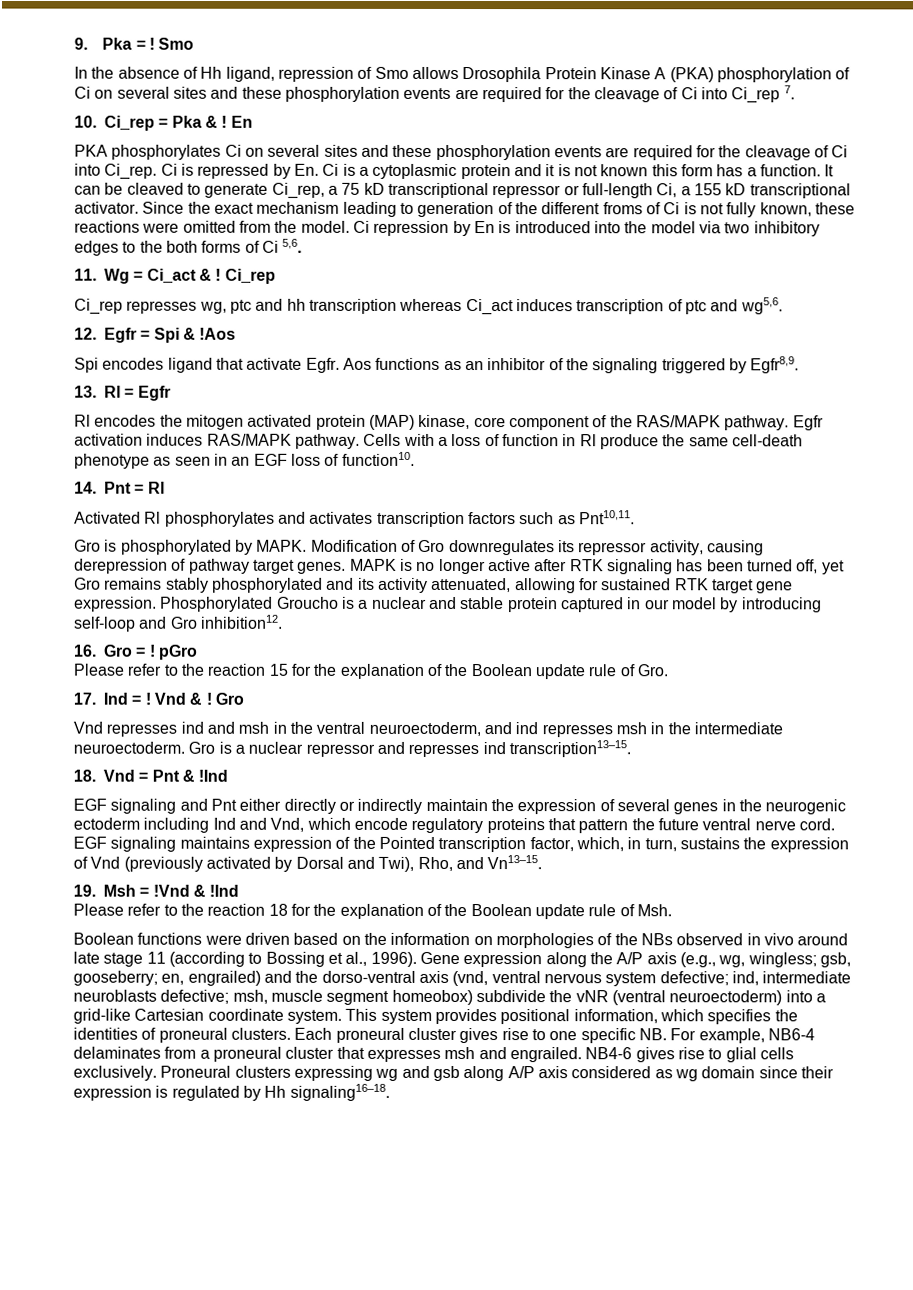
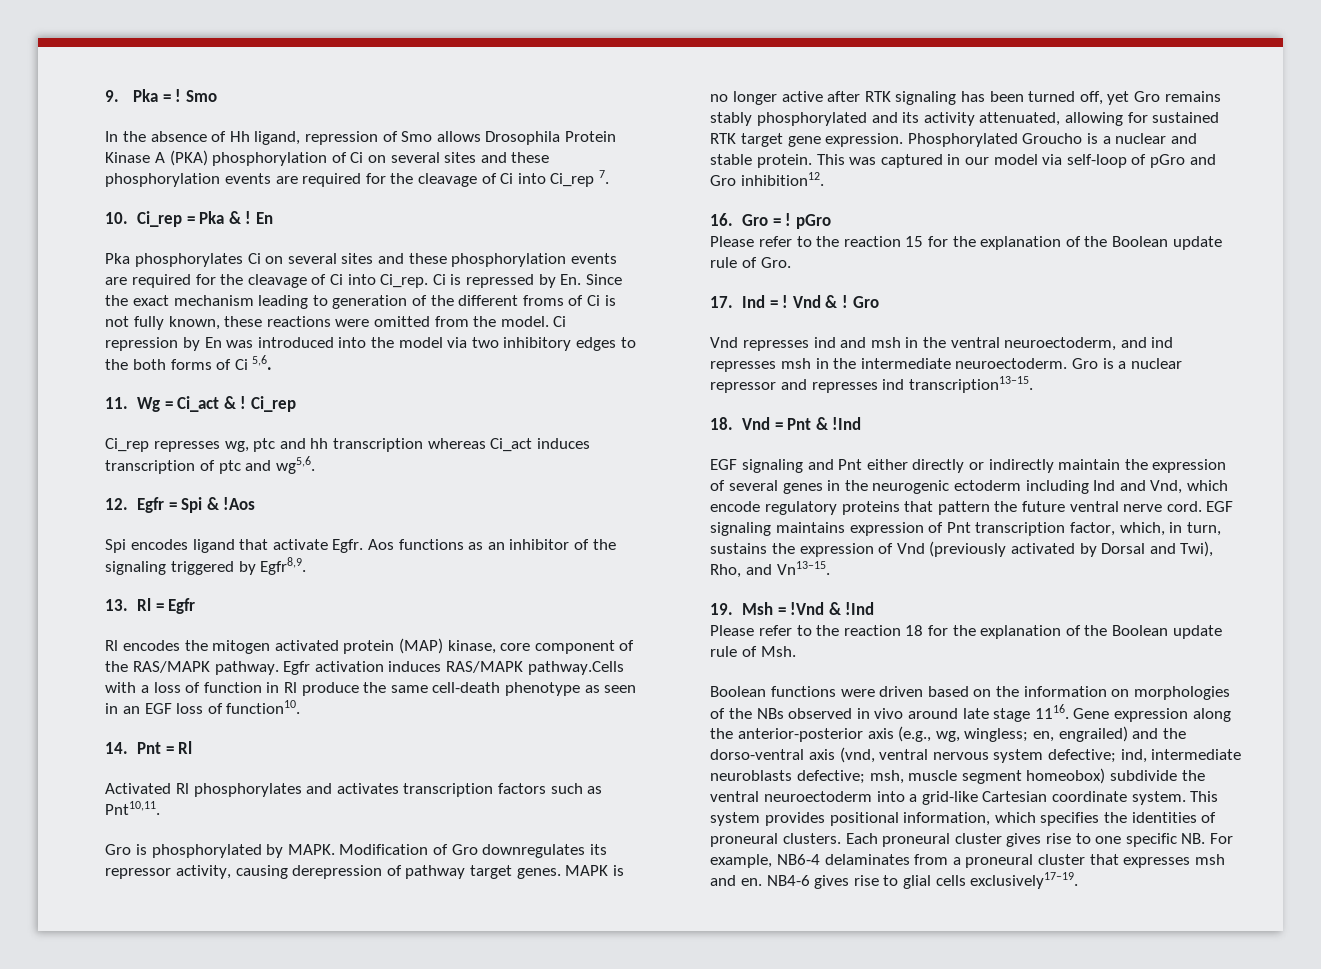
[74,144,109,157] PKA -> [105,253,131,264] Pka
[322,163,835,180] [74,182,851,199] [74,201,140,214] Ci is a cytoplasmic protein and it is not known this form has a function. It can be cleaved to generate Ci_rep, a 75 kD transcriptional repressor or full-length Ci, a 155 kD transcriptional activator. -> (582, 279) none
[498,221,512,234] is -> [226,340,254,348] was
[295,433,402,449] pathway. Cells -> [527,661,624,675] pathway.Cells
[507,597,558,613] protein -> [757,154,877,168] protein. This was
[720,597,822,613] [74,616,137,632] by introducing self-loop -> [1042,154,1185,168] via self-loop of pGro
[352,836,436,849] the Pointed -> [946,522,971,533] Pnt
[146,951,417,967] 11 (according to Bossing et al., 1996). -> [1034,704,1069,719] 1116.
[616,952,644,965] A/P -> [738,728,864,742] anterior-posterior
[819,952,851,968] [73,970,159,986] gsb, gooseberry; -> (1029, 735) none
[575,990,783,1006] vNR (ventral neuroectoderm) -> [710,791,873,802] ventral neuroectoderm
[510,1047,583,1063] engrailed. -> [741,878,763,886] en.
[73,1065,834,1082] [73,1083,390,1101] exclusively. Proneural clusters expressing wg and gsb along A/P axis considered as wg domain since their expression is regulated by Hh signaling16–18. -> [970,872,1079,889] exclusively17–19.

